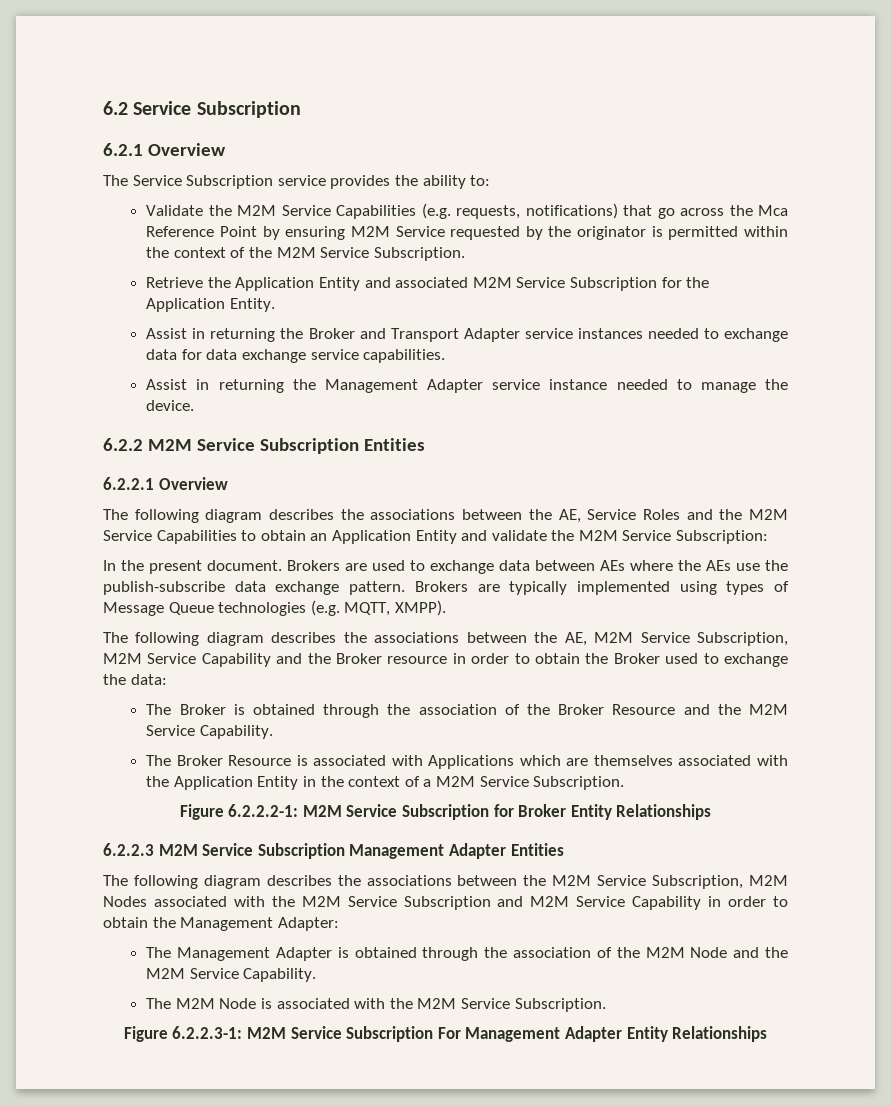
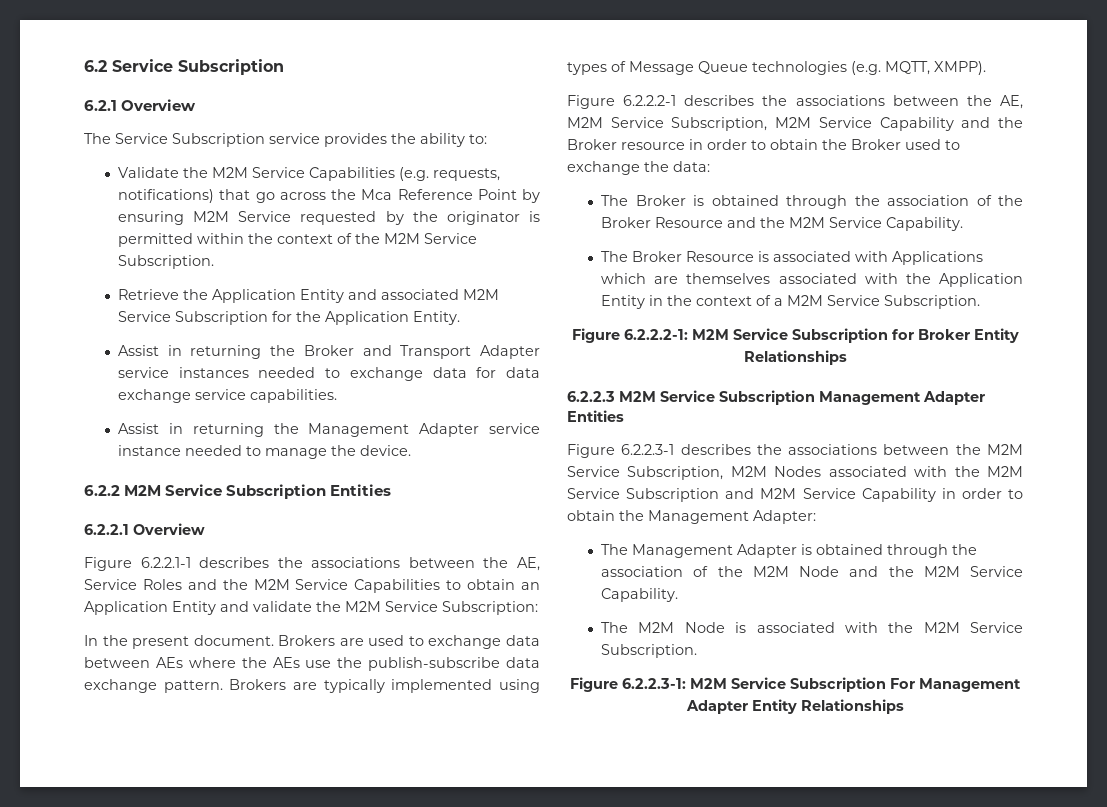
[103,509,263,523] The following diagram -> [84,557,191,571] Figure 6.2.2.1-1
[103,632,264,646] The following diagram -> [567,95,677,109] Figure 6.2.2.2-1
[103,875,261,889] The following diagram -> [567,444,675,458] Figure 6.2.2.3-1

